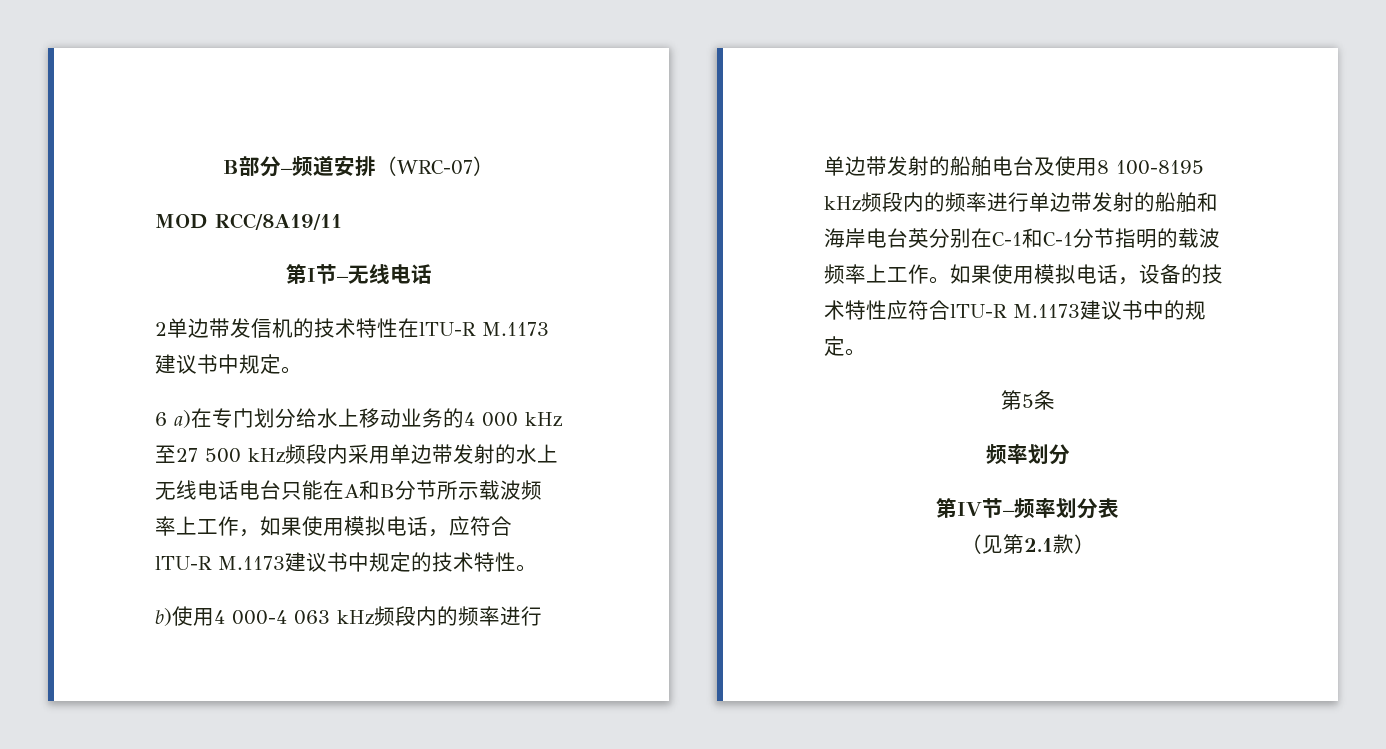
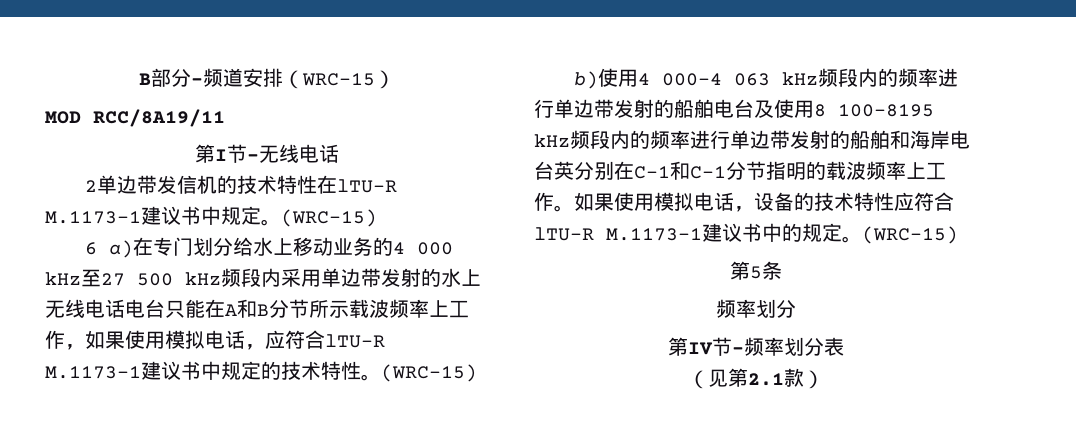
[397,160,473,175] WRC-07 -> [301,73,375,86] WRC-15
[482,322,549,336] M.1173 -> [45,211,141,224] M.1173-1
(302, 370) none -> [281,209,377,227] (WRC-15)
[218,556,285,570] M.1173 -> [45,366,141,379] M.1173-1
(537, 568) none -> [381,364,477,382] (WRC-15)
[1013,304,1080,318] M.1173 -> [606,228,702,241] M.1173-1
(866, 352) none -> [862,226,958,244] (WRC-15)

